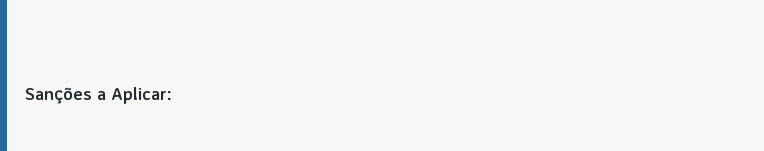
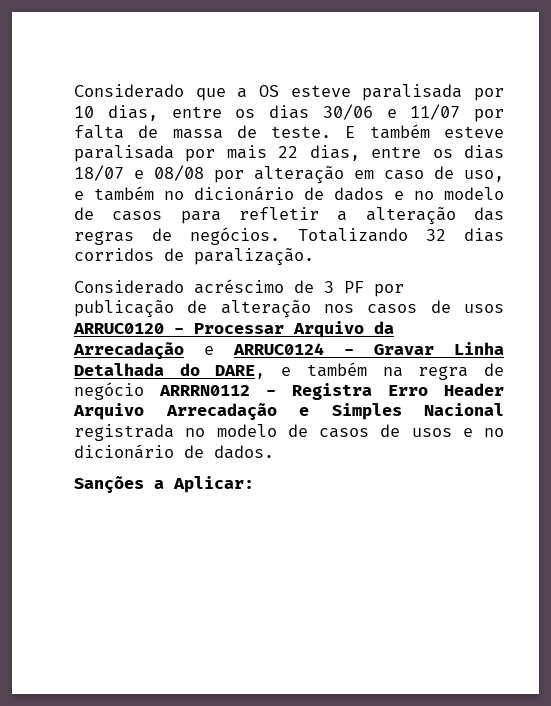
(25, 95) none -> [74,84,504,101] [74,104,504,122] [74,124,504,139] [74,145,504,162] [74,165,504,184] [74,186,504,201] [74,207,504,225] [74,227,504,245] [74,248,314,266] [74,279,404,297] [74,300,504,318] [73,321,394,338] [73,342,504,359] [74,362,505,380] [74,382,504,400] [73,403,504,420] [74,424,504,441] [74,444,274,459] Considerado que a OS esteve paralisada por 10 dias, entre os dias 30/06 e 11/07 por falta de massa de teste. E também esteve paralisada por mais 22 dias, entre os dias 18/07 e 08/08 por alteração em caso de uso, e também no dicionário de dados e no modelo de casos para refletir a alteração das regras de negócios. Totalizando 32 dias corridos de paralização. // Considerado acréscimo de 3 PF por publicação de alteração nos casos de usos ARRUC0120 - Processar Arquivo da Arrecadação e ARRUC0124 - Gravar Linha Detalhada do DARE, e também na regra de negócio ARRRN0112 - Registra Erro Header Arquivo Arrecadação e Simples Nacional registrada no modelo de casos de usos e no dicionário de dados. //

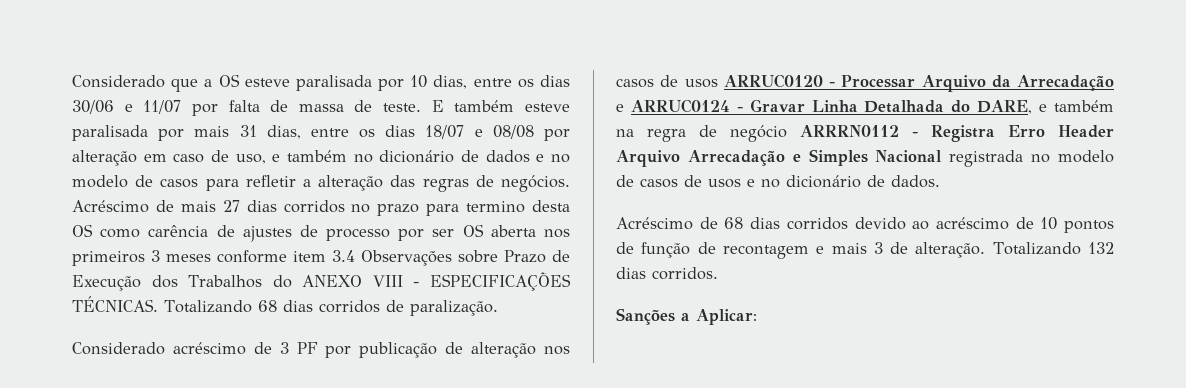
[278,146,299,158] 22 -> [239,125,257,137] 31
[298,228,446,242] Totalizando 32 -> [72,200,570,216] [72,224,570,242] [72,250,570,266] [72,272,571,291] [72,296,277,313] Acréscimo de mais 27 dias corridos no prazo para termino desta OS como carência de ajustes de processo por ser OS aberta nos primeiros 3 meses conforme item 3.4 Observações sobre Prazo de Execução dos Trabalhos do ANEXO VIII - ESPECIFICAÇÕES TÉCNICAS. Totalizando 68
(274, 452) none -> [616,217,1114,233] [616,242,1114,259] [616,267,718,280] // Acréscimo de 68 dias corridos devido ao acréscimo de 10 pontos de função de recontagem e mais 3 de alteração. Totalizando 132 dias corridos.

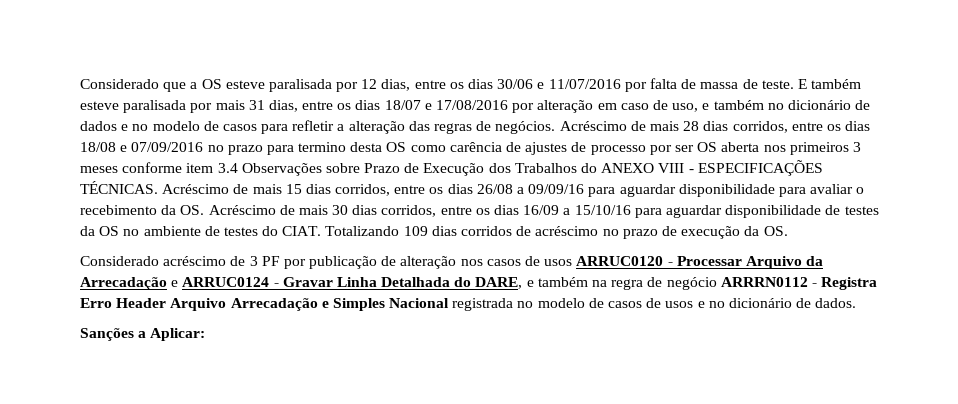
[410,75,428,88] 10 -> [361,79,378,89] 12
[143,100,182,114] 11/07 -> [548,79,621,89] 11/07/2016
[492,125,534,139] 08/08 -> [436,100,509,110] 17/08/2016
[222,200,345,213] 27 dias corridos -> [683,121,871,133] [80,142,204,152] 28 dias corridos, entre os dias 18/08 e 07/09/2016
[164,300,498,316] Totalizando 68 dias corridos de paralização. -> [162,184,865,197] [80,205,879,218] [80,226,788,239] Acréscimo de mais 15 dias corridos, entre os dias 26/08 a 09/09/16 para aguardar disponibilidade para avaliar o recebimento da OS. Acréscimo de mais 30 dias corridos, entre os dias 16/09 a 15/10/16 para aguardar disponibilidade de testes da OS no ambiente de testes do CIAT. Totalizando 109 dias corridos de acréscimo no prazo de execução da OS.
[616,217,1114,233] [616,242,1114,259] [616,267,718,280] // Acréscimo de 68 dias corridos devido ao acréscimo de 10 pontos de função de recontagem e mais 3 de alteração. Totalizando 132 dias corridos. -> (857, 303) none

